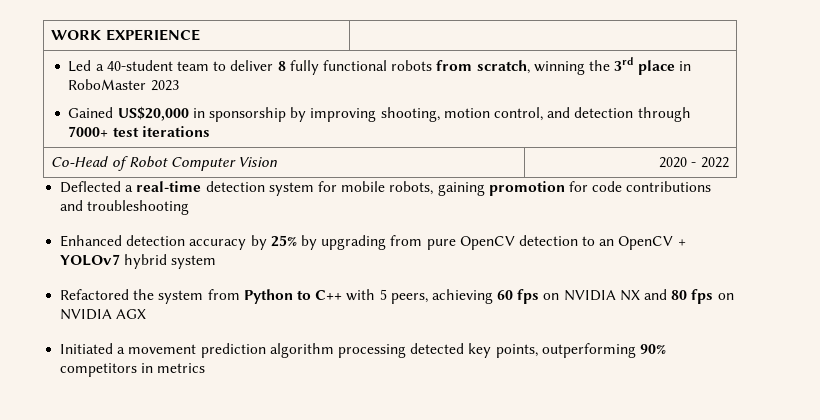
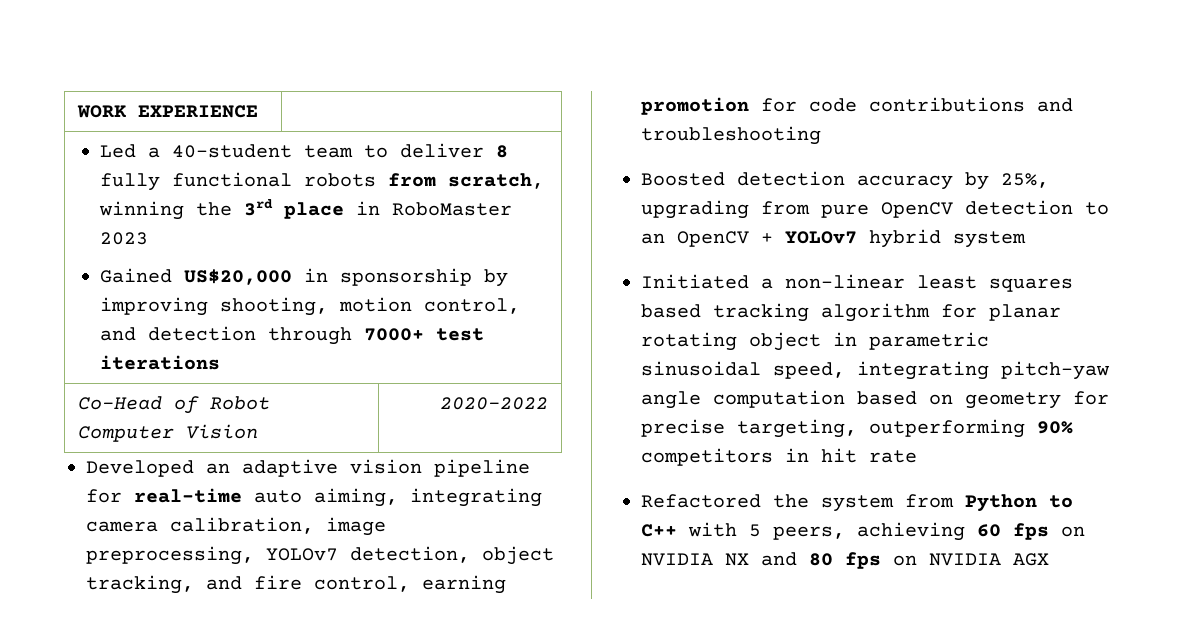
[659,157,729,168] [60,181,485,196] 2020 - 2022 // Deflected a real-time detection system for mobile robots, gaining -> [440,397,549,410] [86,459,530,477] [86,488,542,507] [86,517,386,536] [86,546,554,565] [86,575,506,594] 2020-2022 // Developed an adaptive vision pipeline for real-time auto aiming, integrating camera calibration, image preprocessing, YOLOv7 detection, object tracking, and fire control, earning
[60,235,123,247] Enhanced -> [641,172,725,186] Boosted
[270,235,317,250] 25% by -> [1001,173,1049,188] 25%,
(217, 262) none -> [641,274,1073,292] [641,303,1061,322] [641,332,989,351] [641,361,1110,380] [641,390,1109,409] [641,419,1073,438] [641,448,917,466] // Initiated a non-linear least squares based tracking algorithm for planar rotating object in parametric sinusoidal speed, integrating pitch-yaw angle computation based on geometry for precise targeting, outperforming 90% competitors in hit rate
[60,343,666,358] [60,363,206,377] // Initiated a movement prediction algorithm processing detected key points, outperforming 90% competitors in metrics -> (1049, 559) none

